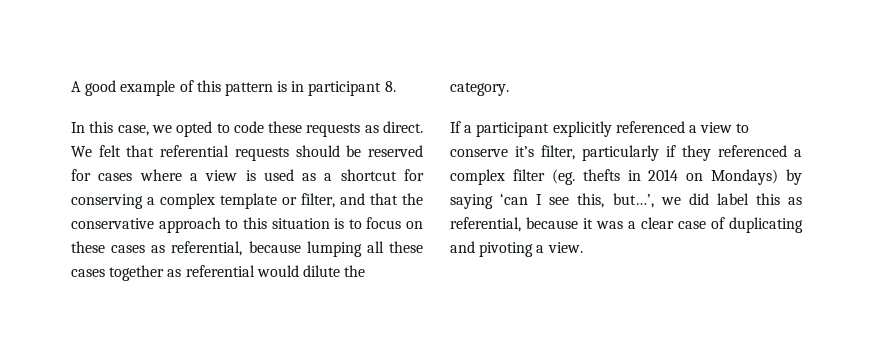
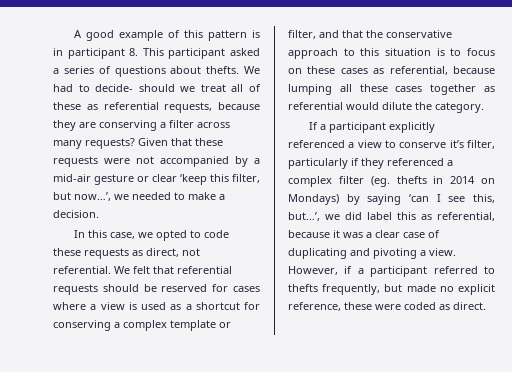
(396, 86) none -> [142,48,260,59] [53,66,260,77] [53,84,261,92] [53,102,260,113] [53,120,230,131] [53,138,223,149] [53,156,260,167] [53,174,260,185] [53,192,225,201] [53,210,99,218] This participant asked a series of questions about thefts. We had to decide- should we treat all of these as referential requests, because they are conserving a filter across many requests? Given that these requests were not accompanied by a mid-air gesture or clear ‘keep this filter, but now…’, we needed to make a decision.
[383,121,424,133] direct. -> [146,248,200,257] [53,266,111,274] direct, not referential.
(583, 247) none -> [288,266,495,277] [288,284,495,295] [288,302,486,311] However, if a participant referred to thefts frequently, but made no explicit reference, these were coded as direct.

